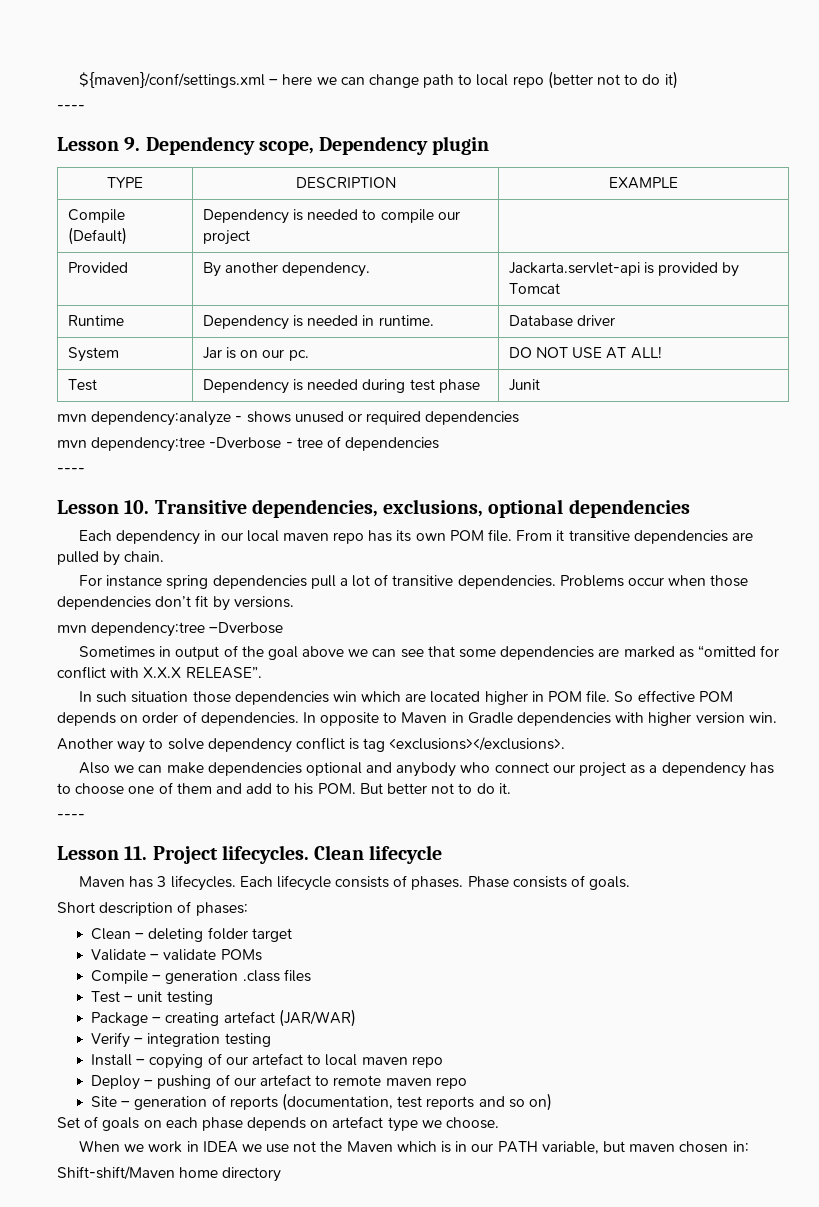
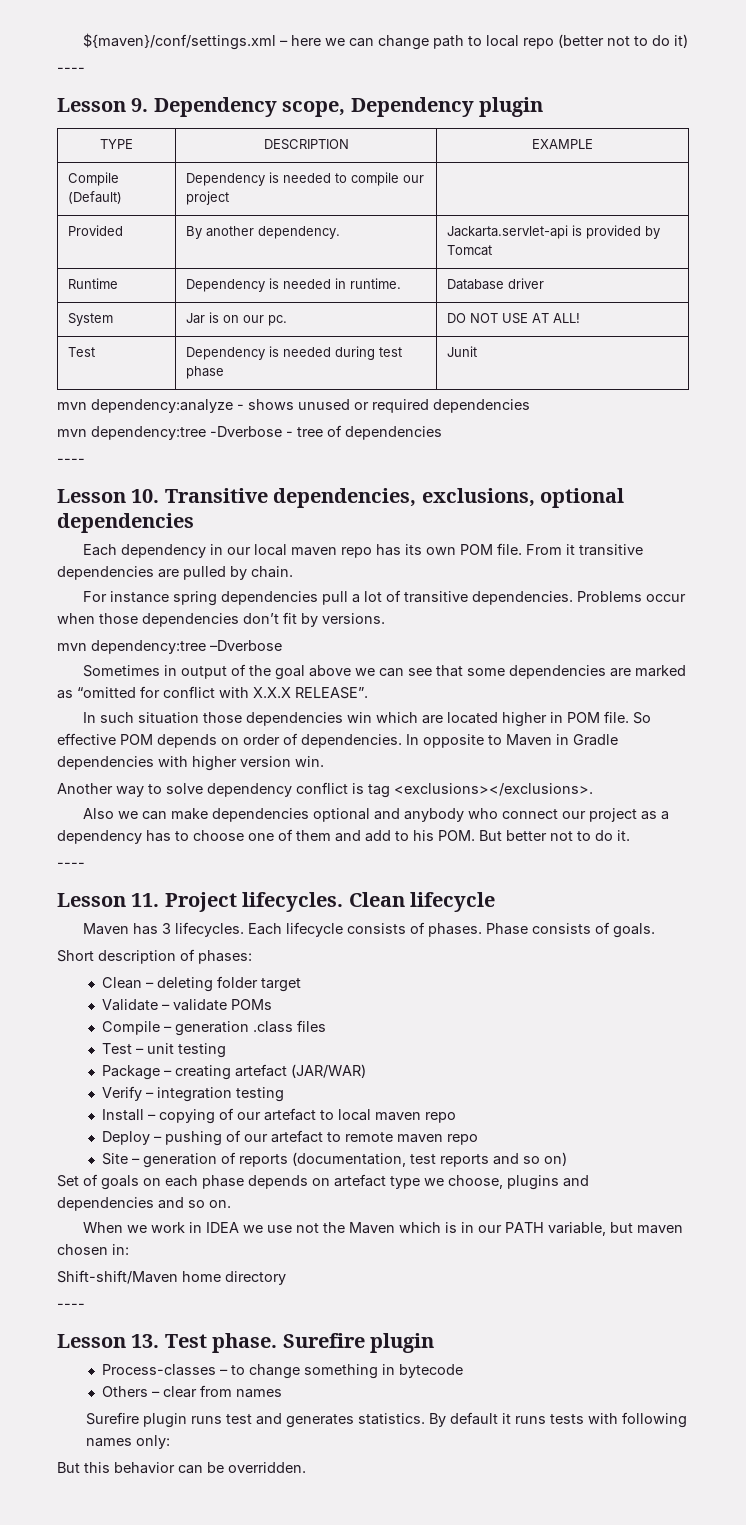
[446,1117,500,1129] choose. -> [448,1175,589,1190] [57,1197,231,1211] choose, plugins and dependencies and so on.
(282, 1174) none -> [57,1303,85,1309] [57,1333,434,1353] [101,1364,463,1379] [101,1385,282,1398] [85,1412,687,1428] [85,1435,170,1449] [57,1462,306,1474] // ---- // Lesson 13. Test phase. Surefire plugin // Process-classes – to change something in bytecode // Others – clear from names // Surefire plugin runs test and generates statistics. By default it runs tests with following names only: // But this behavior can be overridden.

